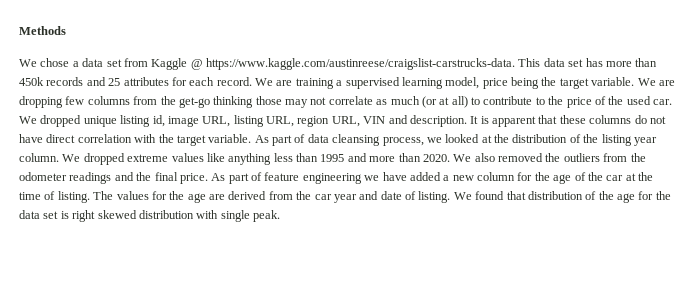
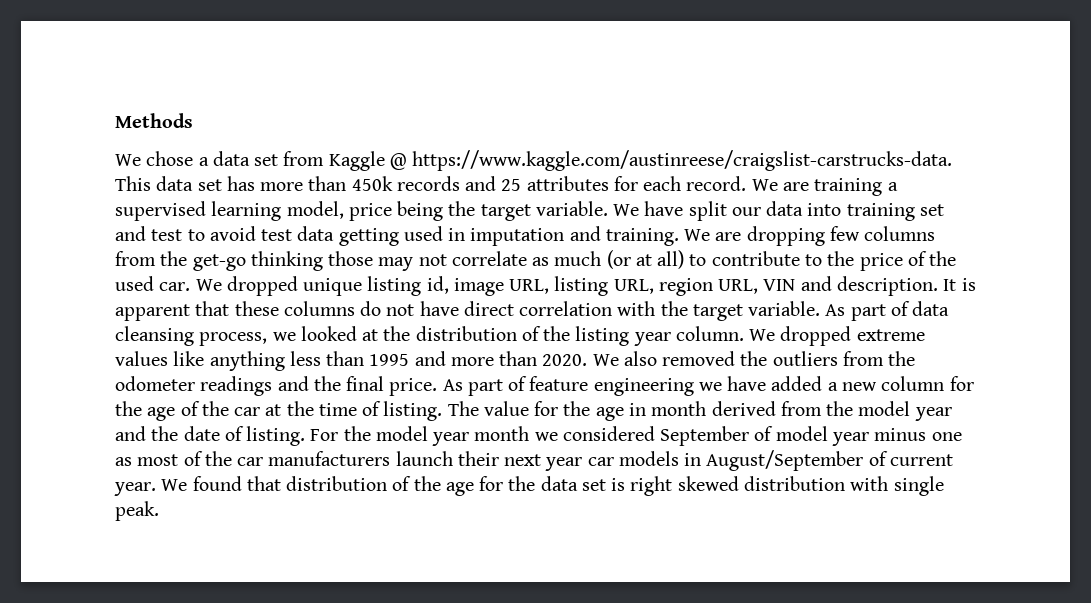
(656, 82) none -> [644,201,944,221] [115,226,711,246] have split our data into training set and test to avoid test data getting used in imputation and training. We
[116,191,225,203] values for the age are -> [483,401,707,421] value for the age in month
[314,194,332,200] car -> [858,401,911,416] model
(379, 195) none -> [151,426,179,441] the
(451, 197) none -> [310,426,962,446] [115,450,953,471] [114,482,156,496] For the model year month we considered September of model year minus one as most of the car manufacturers launch their next year car models in August/September of current year.

